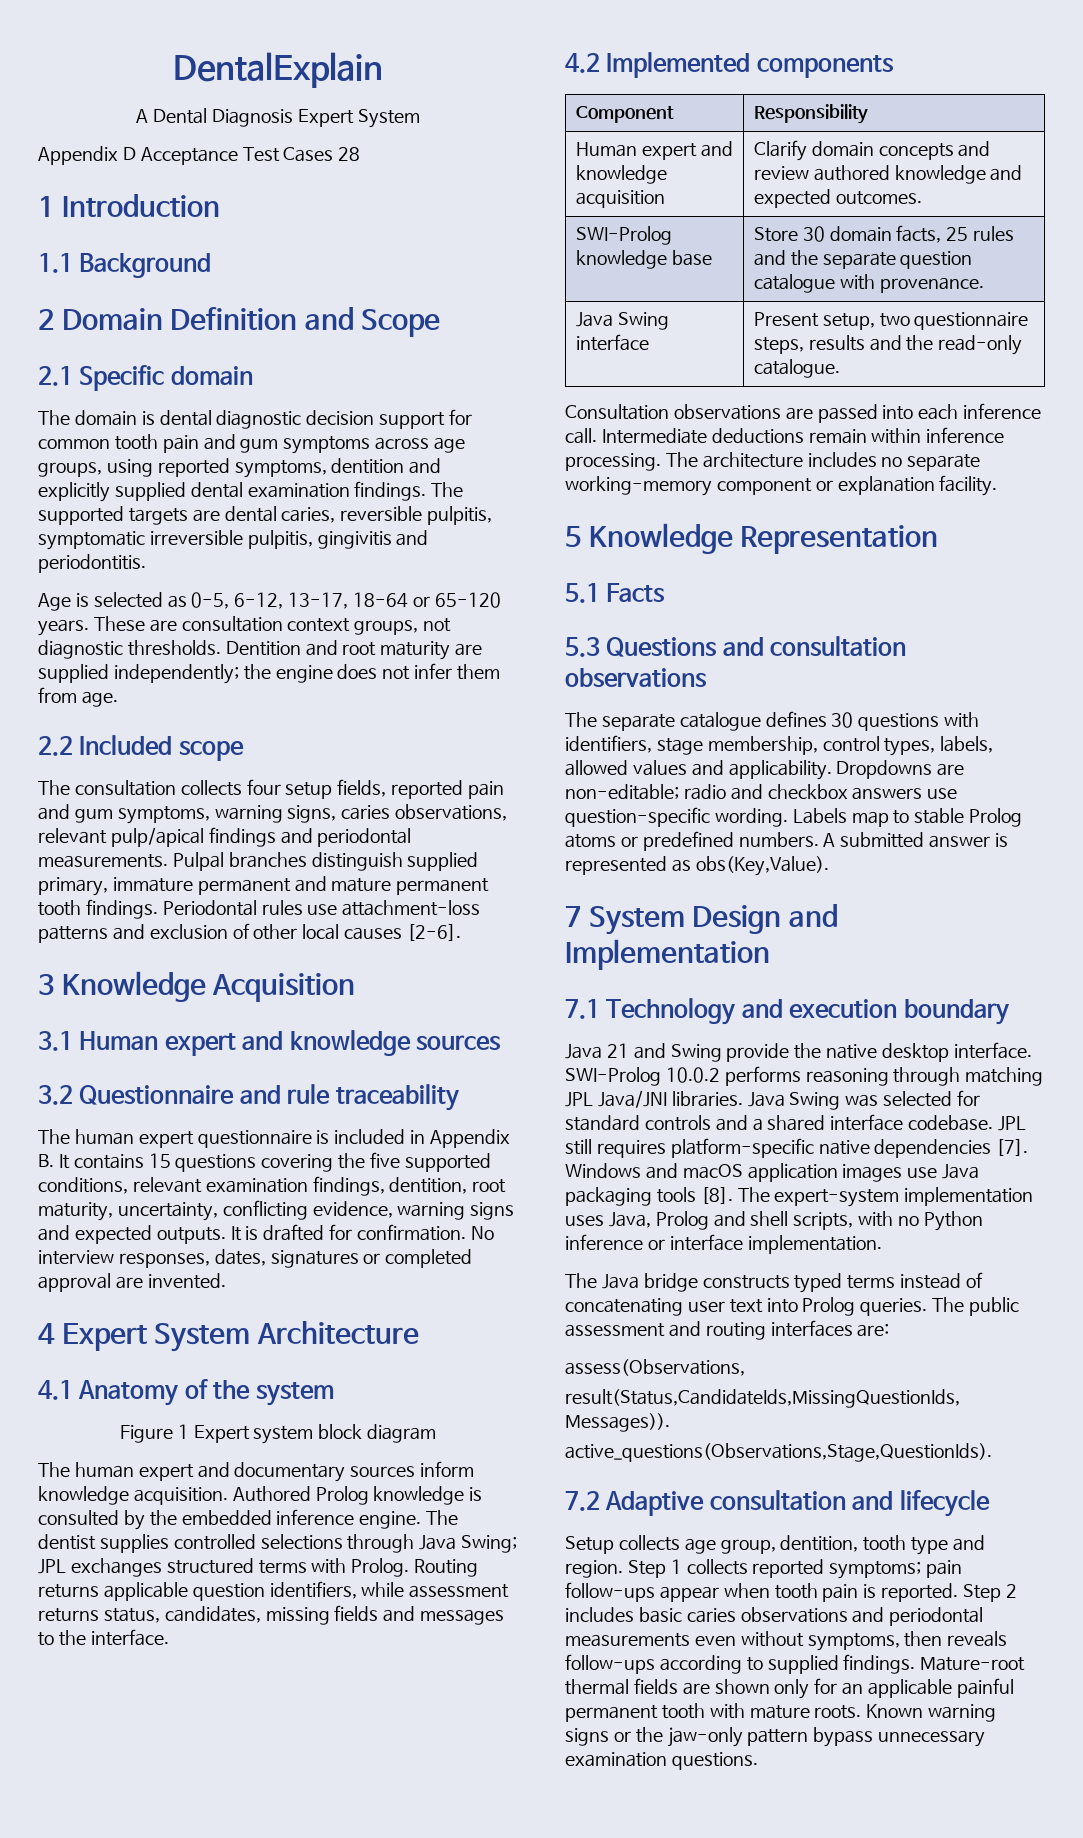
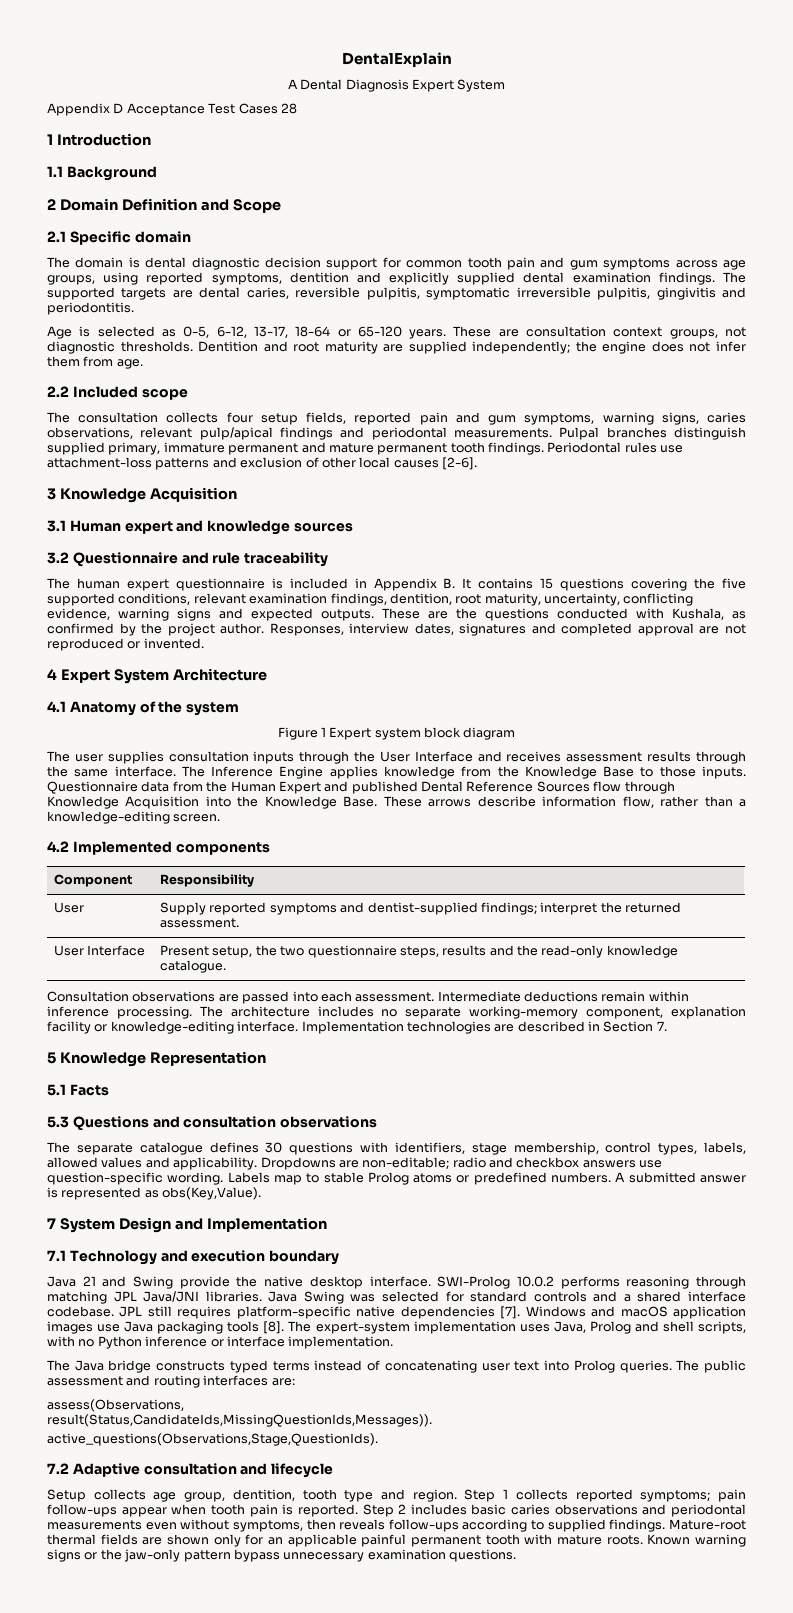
[230,1224,494,1241] [38,1250,210,1268] It is drafted for confirmation. No interview responses, -> [382,608,746,621] [47,623,410,636] These are the questions conducted with Kushala, as confirmed by the project author. Responses, interview
[363,1253,381,1264] or -> [531,623,556,634] and
(143, 1282) none -> [725,624,746,634] [47,638,141,651] not reproduced or
[74,1461,475,1482] [38,1486,483,1505] [38,1509,459,1530] [38,1534,518,1553] [38,1558,479,1577] [38,1581,510,1601] [38,1605,505,1625] [38,1629,169,1646] human expert and documentary sources inform knowledge acquisition. Authored Prolog knowledge is consulted by the embedded inference engine. The dentist supplies controlled selections through Java Swing; JPL exchanges structured terms with Prolog. Routing returns applicable question identifiers, while assessment returns status, candidates, missing fields and messages to the interface. -> [74,751,746,764] [47,766,747,779] [47,781,675,794] [47,796,746,809] [47,811,221,824] user supplies consultation inputs through the User Interface and receives assessment results through the same interface. The Inference Engine applies knowledge from the Knowledge Base to those inputs. Questionnaire data from the Human Expert and published Dental Reference Sources flow through Knowledge Acquisition into the Knowledge Base. These arrows describe information flow, rather than a knowledge-editing screen.
[575,141,733,160] [575,165,667,184] [575,190,665,208] [753,140,991,161] [753,165,1023,184] [753,189,922,208] [575,226,672,245] [575,250,712,269] [753,225,1015,243] [753,250,973,269] [753,274,984,293] [575,312,669,330] [575,334,649,351] Human expert and knowledge acquisition | Clarify domain concepts and review authored knowledge and expected outcomes. // SWI-Prolog knowledge base | Store 30 domain facts, 25 rules and the separate question catalogue with provenance. // Java Swing interface -> [54,902,85,913] [160,902,682,915] [160,918,240,928] [54,945,146,956] User | Supply reported symptoms and dentist-supplied findings; interpret the returned assessment. // User Interface
(875, 321) none -> [255,945,277,956] the
(1023, 345) none -> [606,945,678,958] knowledge
[963,403,1042,419] [565,428,597,444] inference call. -> [355,992,435,1002] assessment.
[716,475,998,496] component or explanation facility. -> [586,1006,747,1019] [47,1021,667,1034] component, explanation facility or knowledge-editing interface. Implementation technologies are described in Section 7.

